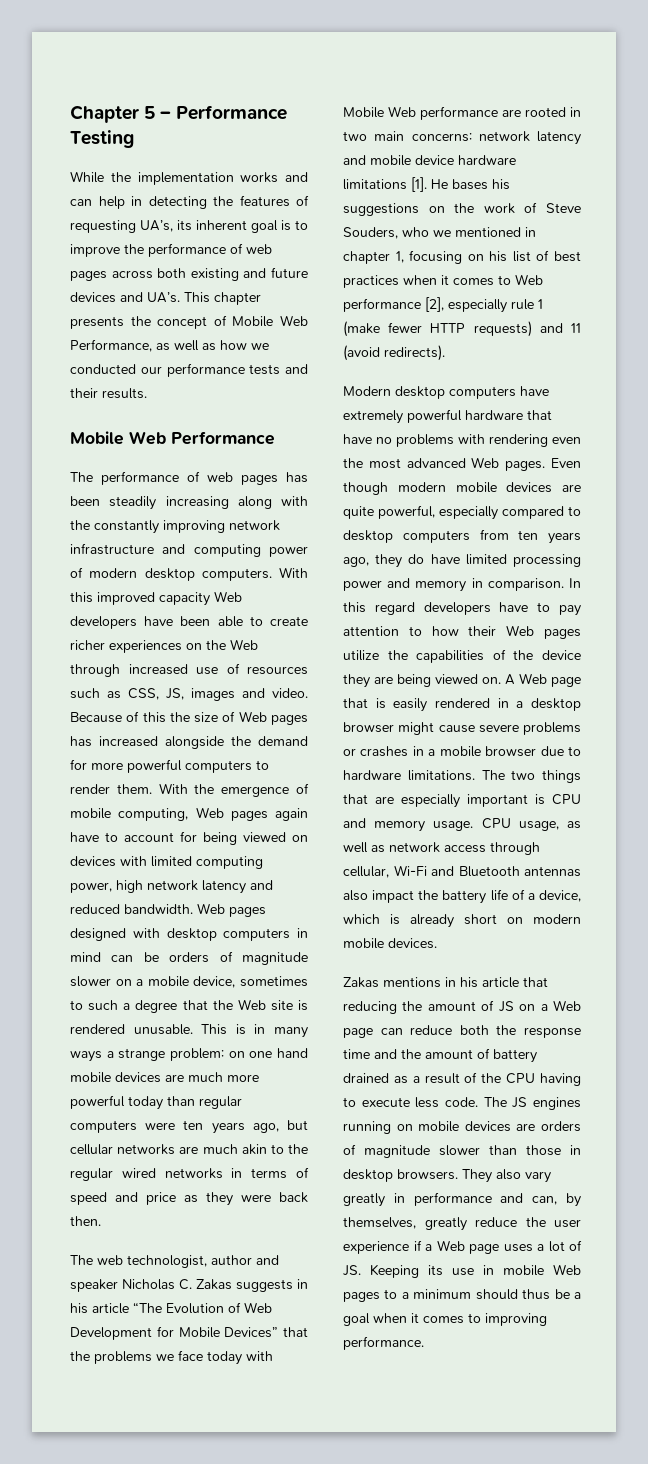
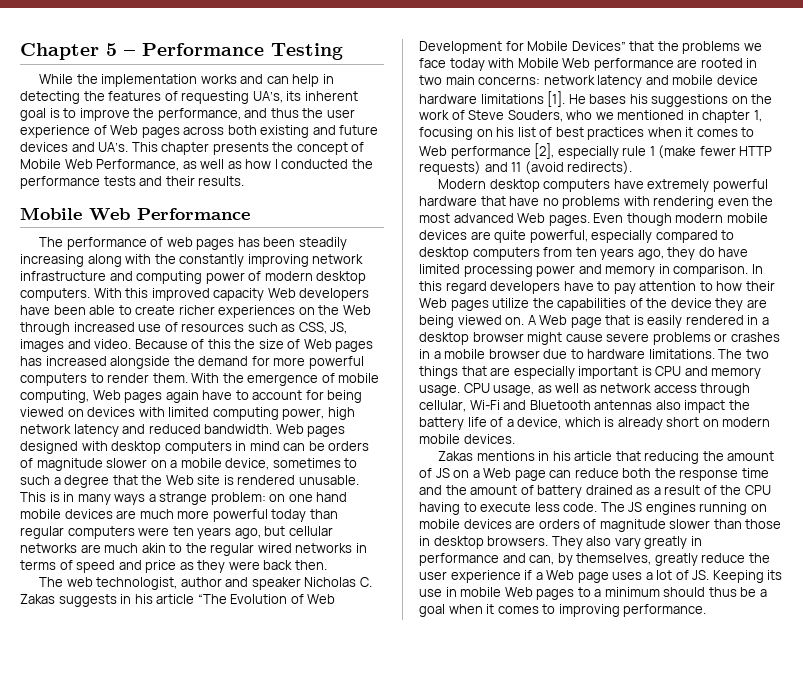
[148,243,272,257] performance of web -> [157,108,355,121] [20,125,139,138] performance, and thus the user experience of Web
[251,343,269,350] [70,364,162,374] we conducted our -> [274,159,373,169] I conducted the

